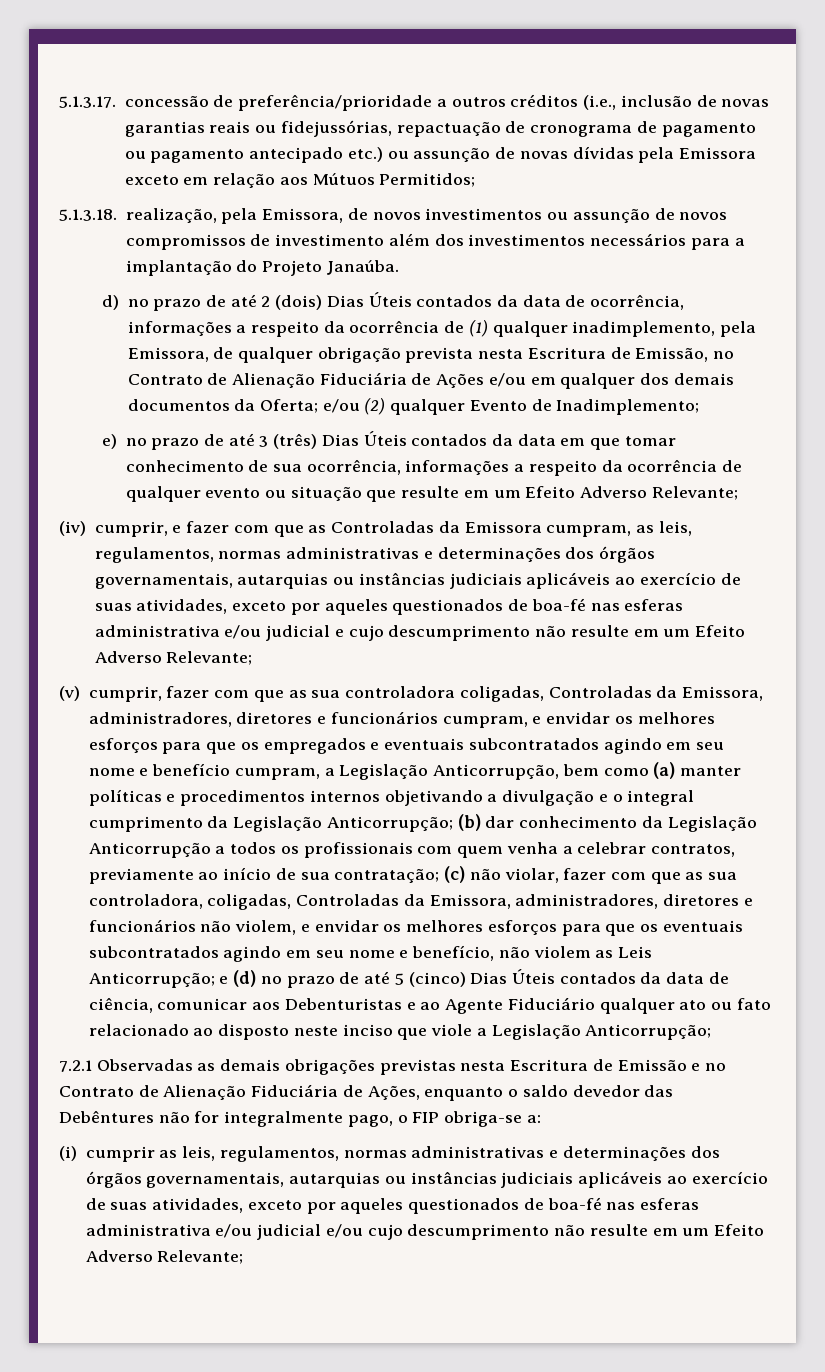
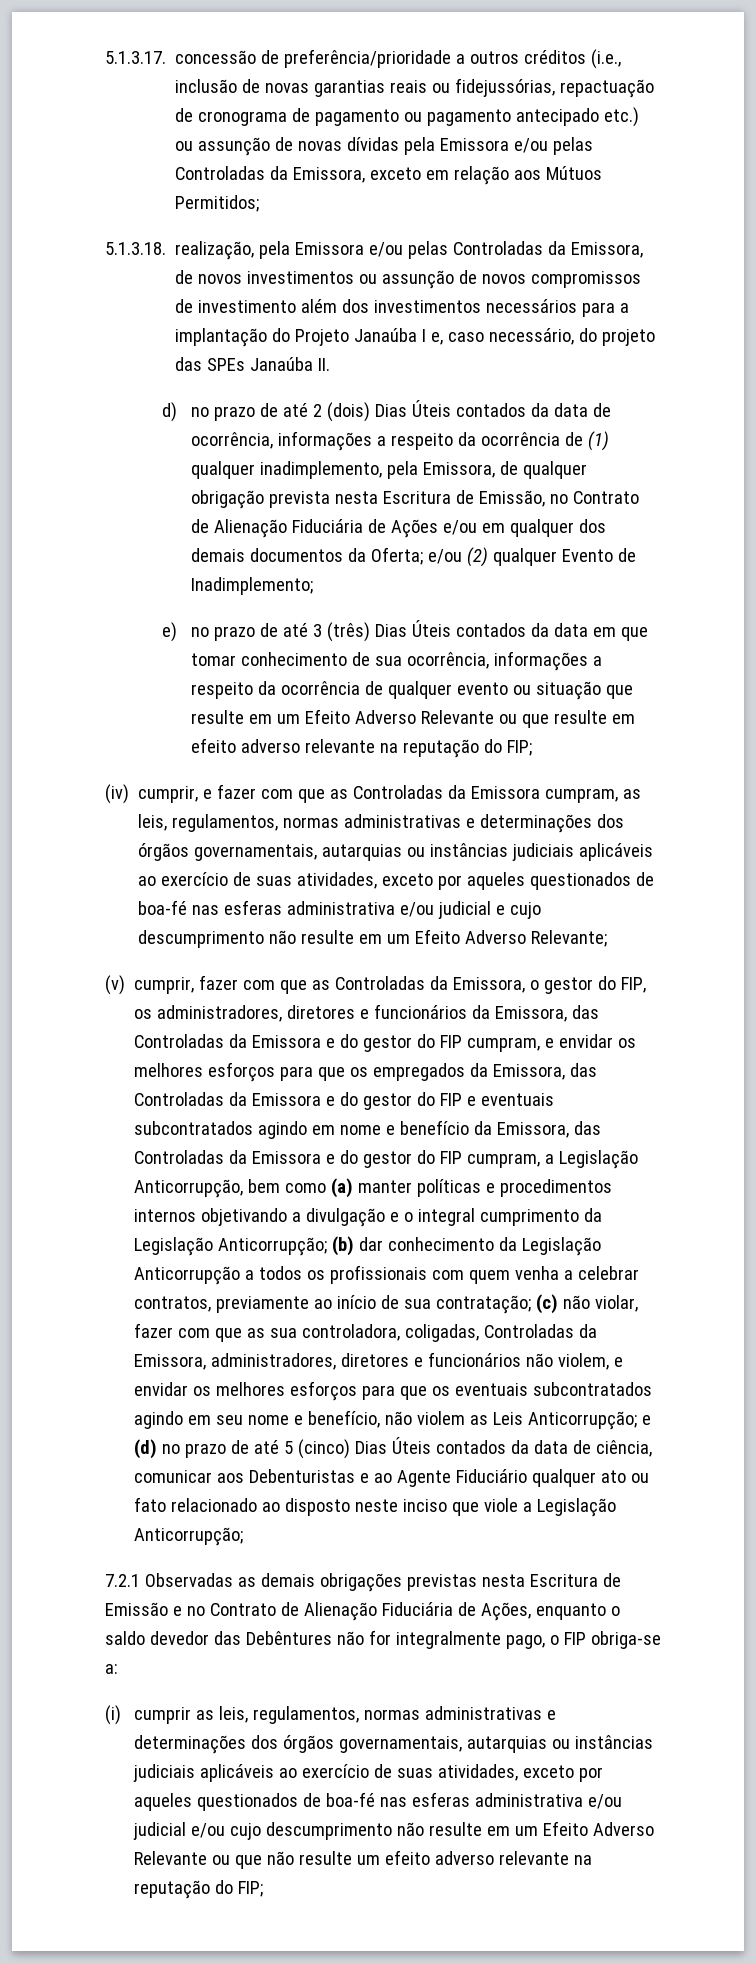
(757, 153) none -> [514,137,594,155] [175,166,366,183] e/ou pelas Controladas da Emissora,
(258, 216) none -> [295,241,567,259] Emissora e/ou pelas Controladas da
[326,260,399,275] Janaúba. -> [354,328,656,346] [175,357,331,371] Janaúba I e, caso necessário, do projeto das SPEs Janaúba II.
[651,486,738,500] Relevante; -> [420,710,635,728] [190,738,532,758] Relevante ou que resulte em efeito adverso relevante na reputação do FIP;
[311,686,764,702] [88,711,438,727] sua controladora coligadas, Controladas da Emissora, administradores, diretores e funcionários -> [335,976,647,994] [134,1004,600,1022] [134,1034,463,1052] Controladas da Emissora, o gestor do FIP, os administradores, diretores e funcionários da Emissora, das Controladas da Emissora e do gestor do FIP
(366, 746) none -> [470,1063,598,1080] [134,1092,463,1110] da Emissora, das Controladas da Emissora e do gestor do FIP
[696,742,725,750] seu -> (336, 1130) none
(231, 769) none -> [474,1121,602,1138] [134,1150,463,1168] da Emissora, das Controladas da Emissora e do gestor do FIP
[157,1250,244,1264] Relevante; -> [133,1850,592,1869] [133,1880,263,1899] Relevante ou que não resulte um efeito adverso relevante na reputação do FIP;

